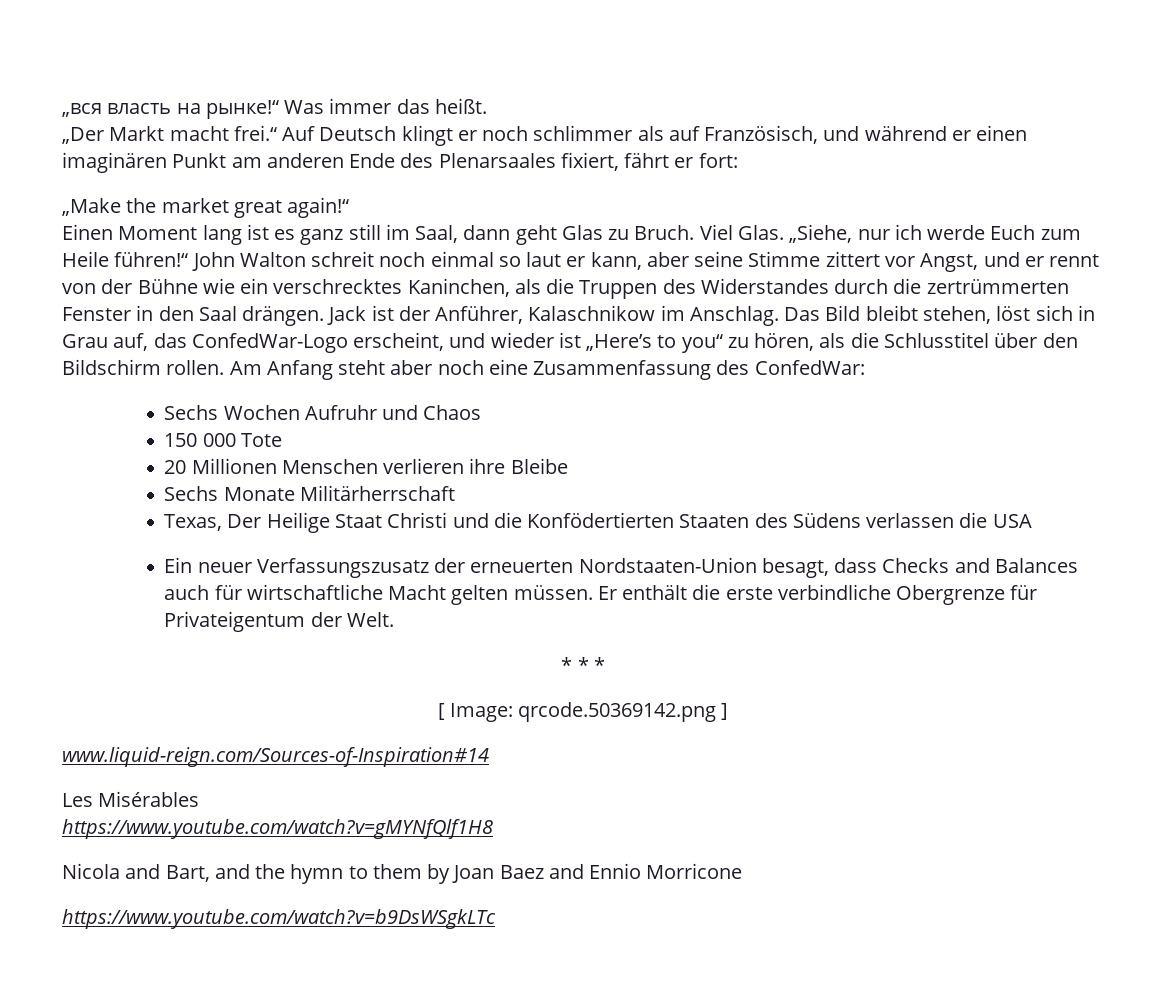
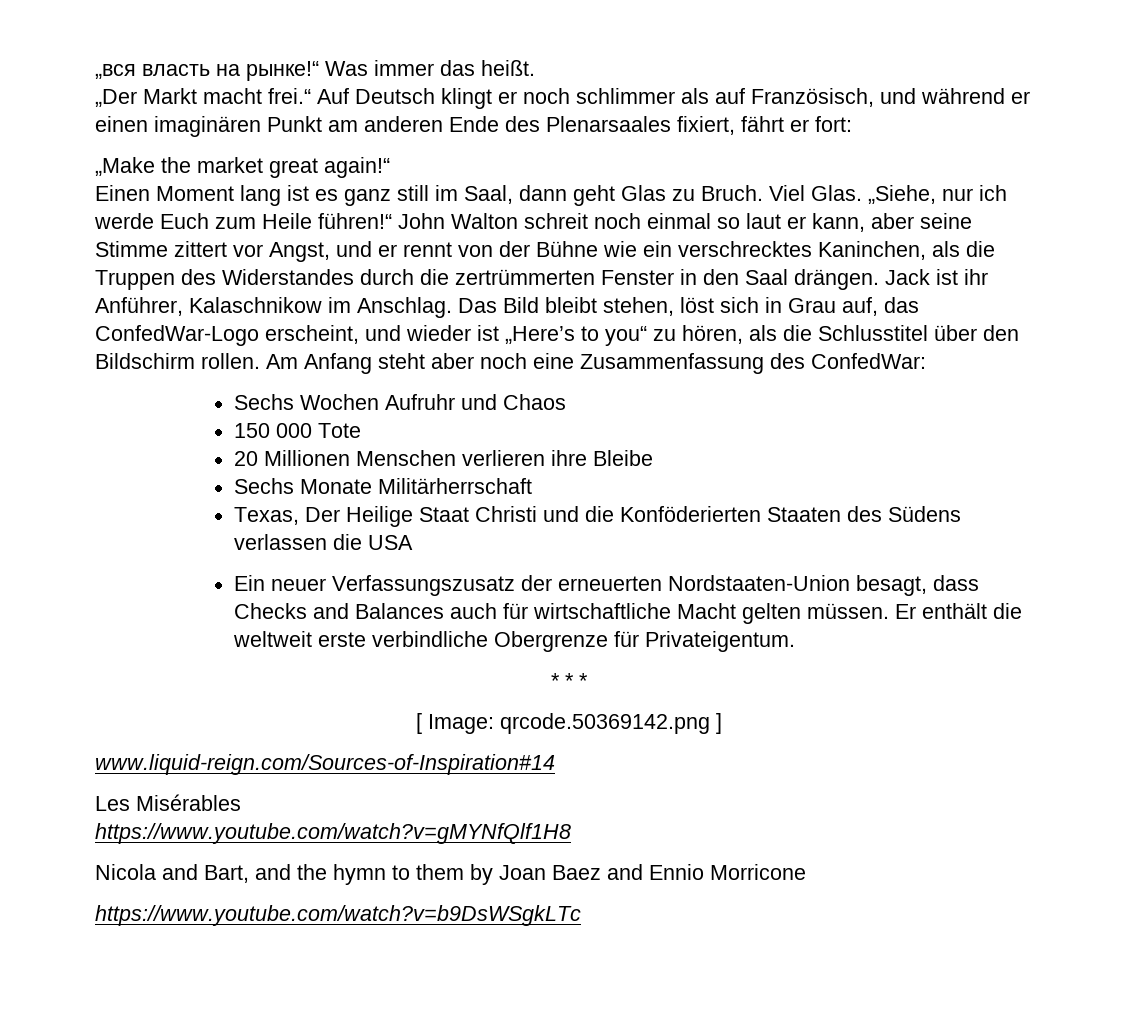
[398,306,430,321] der -> [964,269,988,285] ihr
[527,512,675,528] Konfödertierten -> [620,506,762,522] Konföderierten
(721, 592) none -> [233,631,313,647] weltweit
[164,611,394,632] Privateigentum der Welt. -> [645,631,796,652] Privateigentum.

